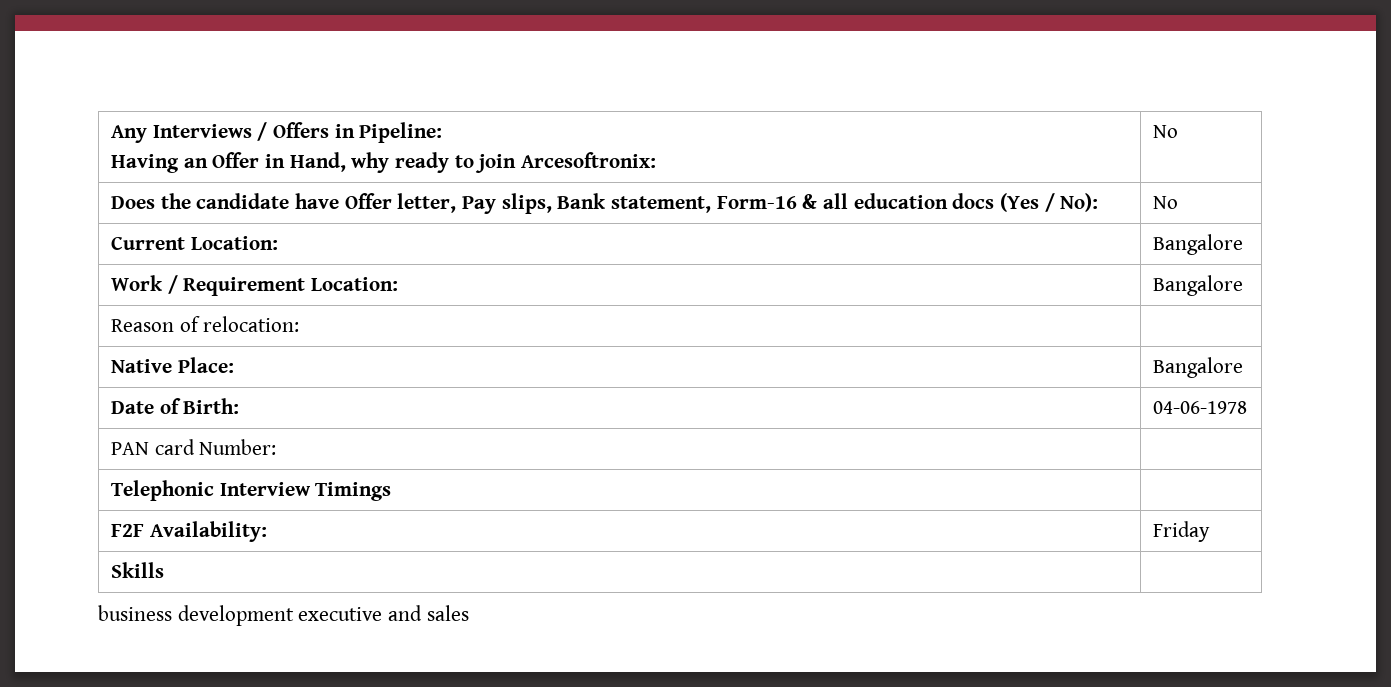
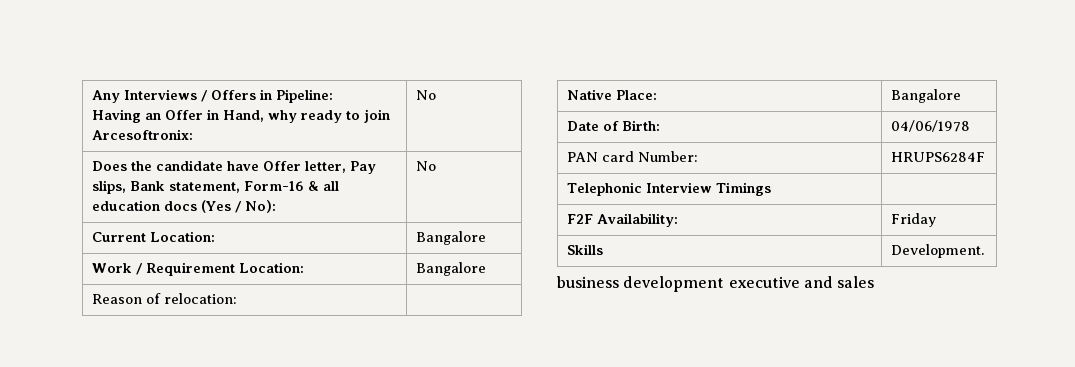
[1152,401,1247,414] 04-06-1978 -> [890,120,970,132] 04/06/1978
(277, 447) none -> [890,152,985,162] HRUPS6284F
(164, 570) none -> [890,244,984,258] Development.

